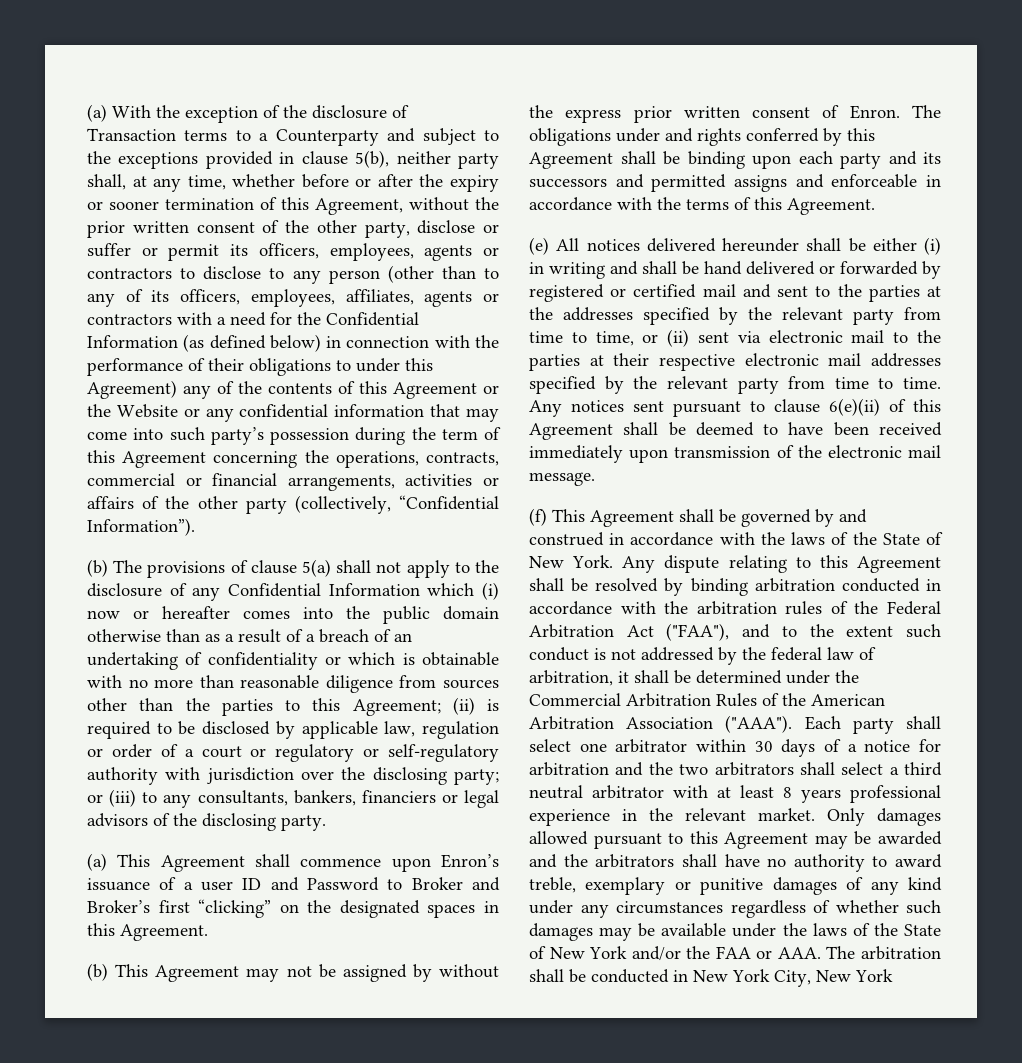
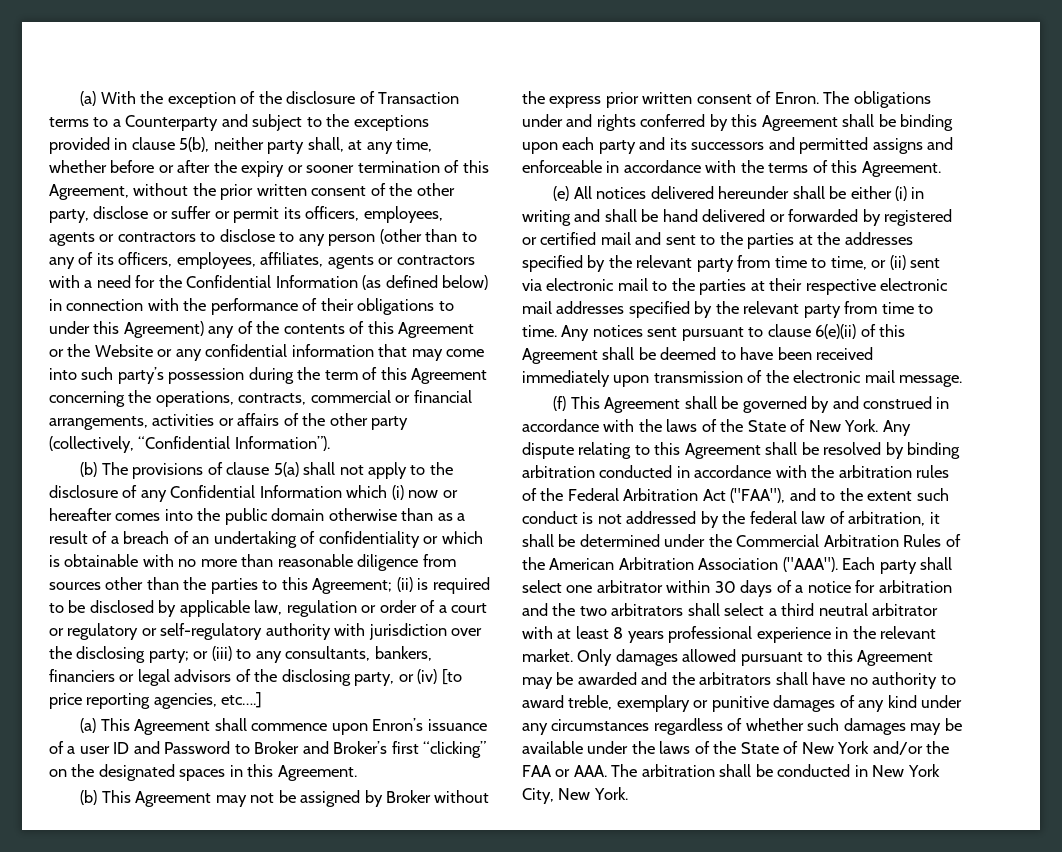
[281,815,326,831] party. -> [354,669,462,686] [49,692,263,709] party, or (iv) [to price reporting agencies, etc….]
(432, 973) none -> [386,790,432,803] Broker
[855,969,893,982] York -> [593,787,628,800] York.

